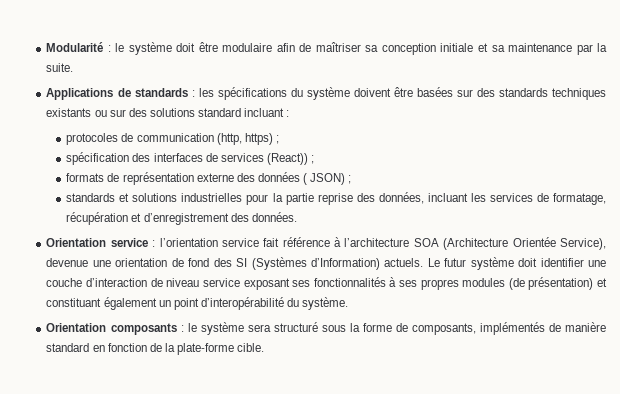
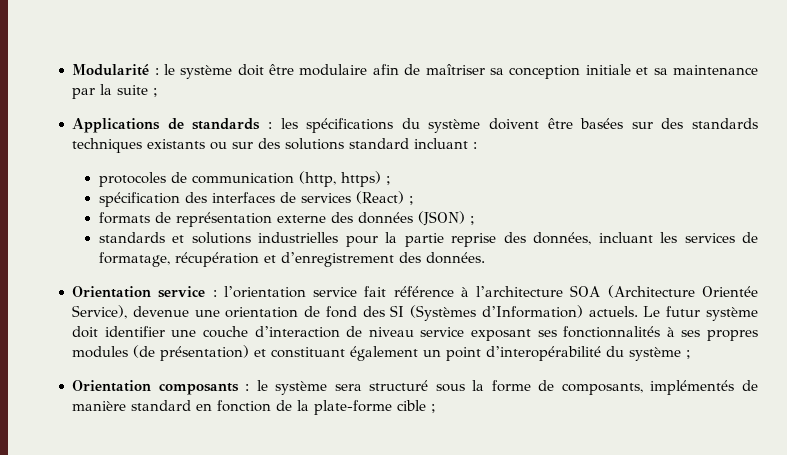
[46,63,74,72] suite. -> [117,85,159,97] suite ;
[266,153,308,165] (React)) -> [355,191,404,204] (React)
[302,173,346,185] ( JSON) -> [417,211,465,226] (JSON)
[302,297,349,310] système. -> [629,347,692,361] système ;
[237,343,265,352] cible. -> [397,400,437,413] cible ;

